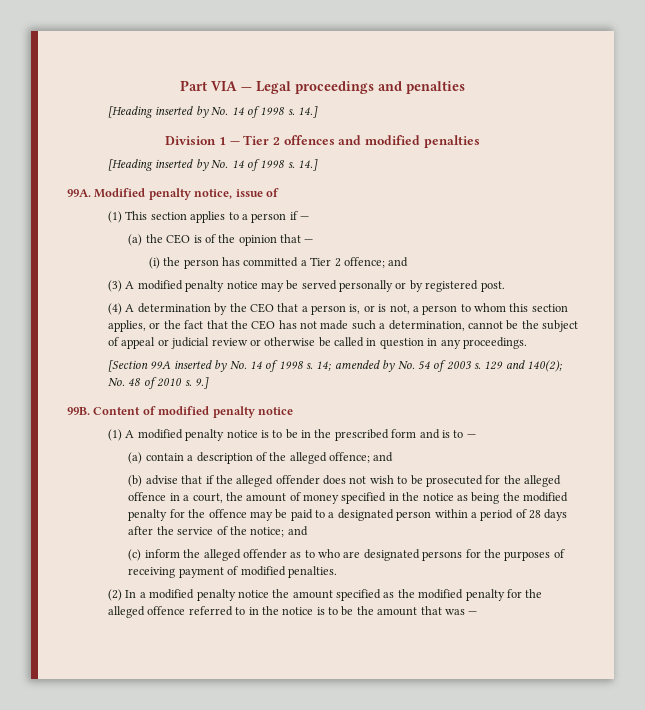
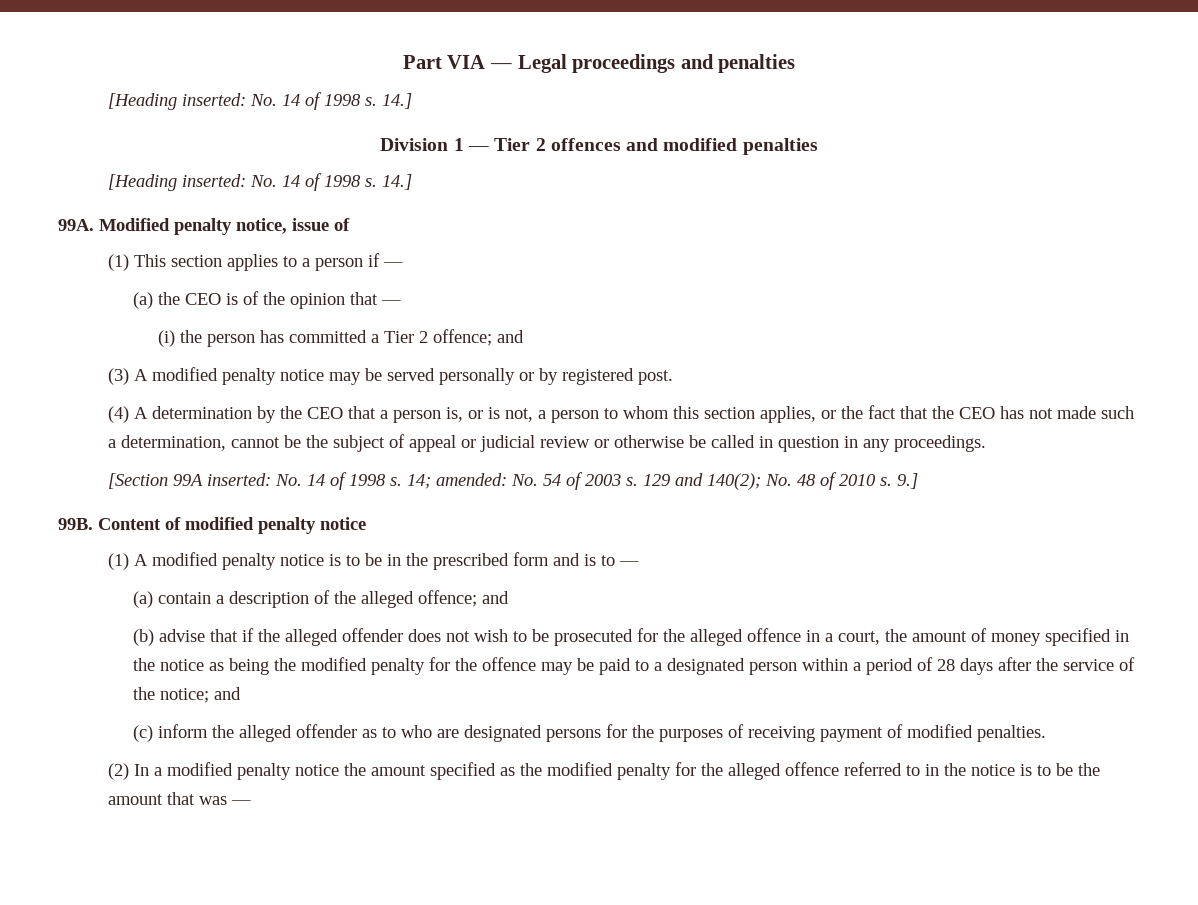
[155,106,209,118] inserted by -> [182,93,247,106] inserted:
[155,159,209,171] inserted by -> [182,174,247,187] inserted:
[173,360,228,372] inserted by -> [207,473,272,486] inserted:
[334,360,396,372] amended by -> [436,473,508,486] amended:

